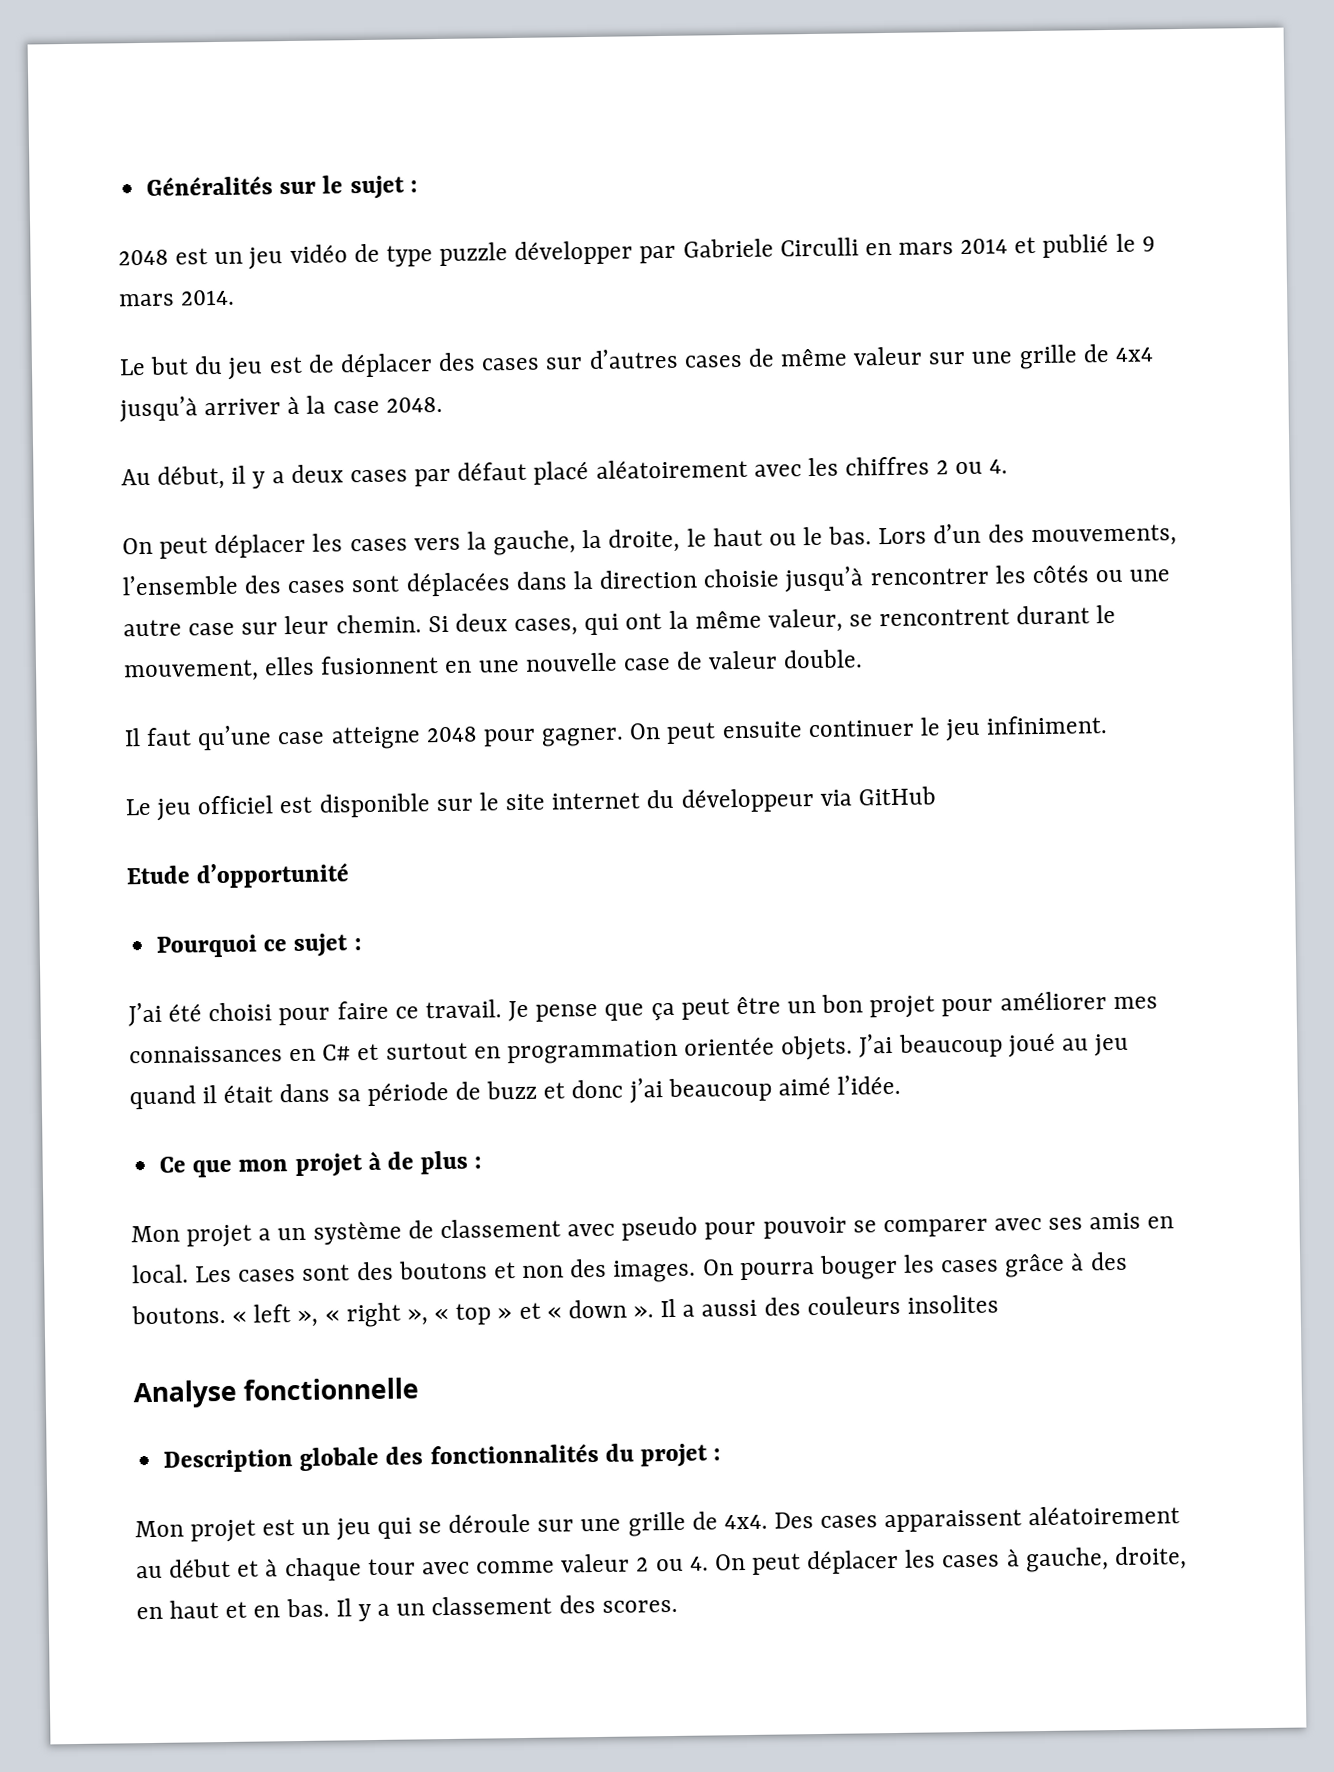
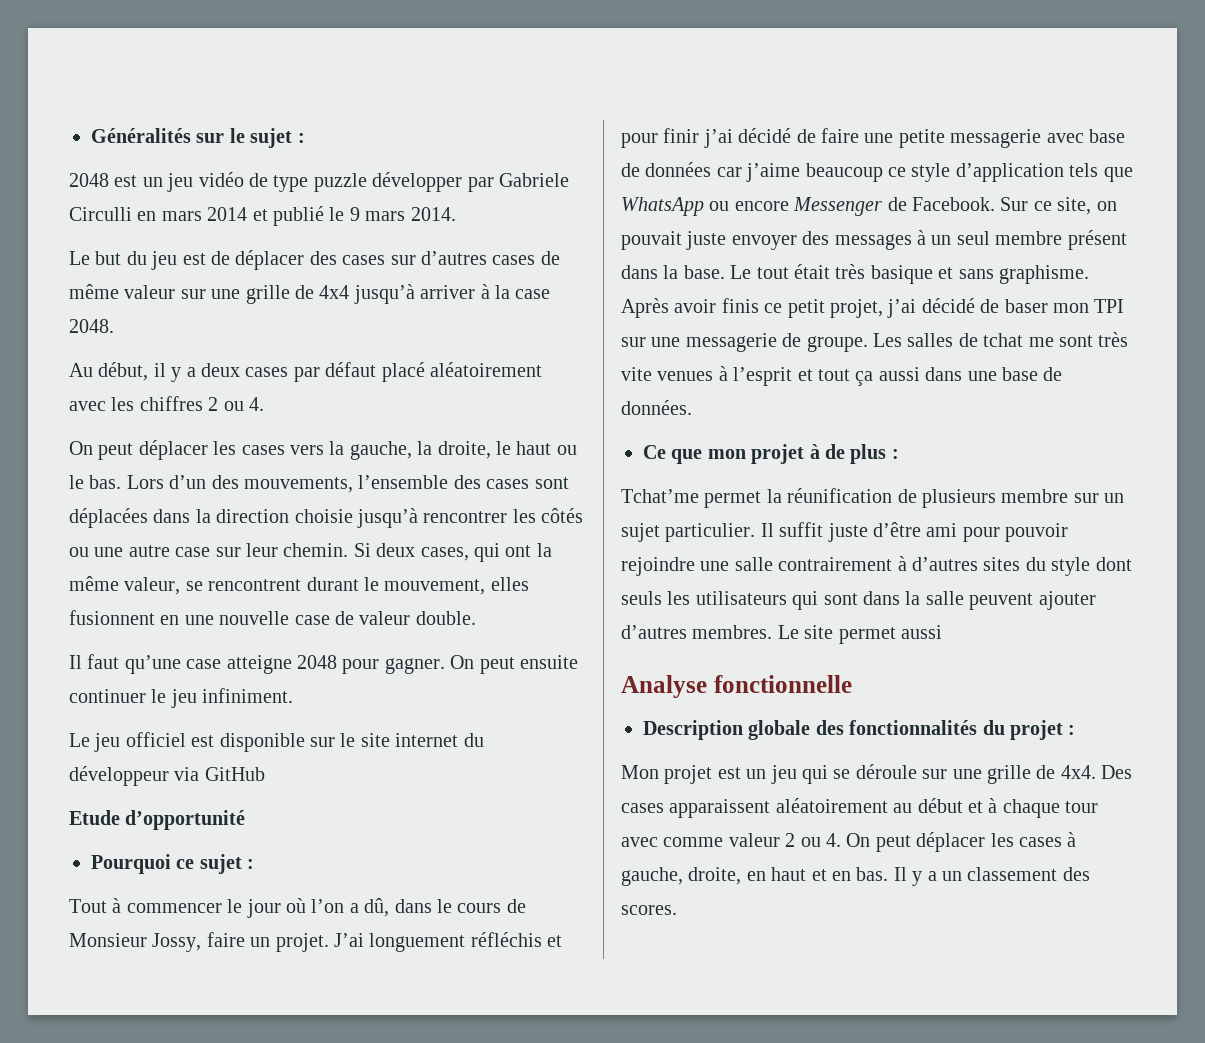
[128,991,1158,1027] [129,1032,1130,1065] [129,1074,902,1110] J’ai été choisi pour faire ce travail. Je pense que ça peut être un bon projet pour améliorer mes connaissances en C# et surtout en programmation orientée objets. J’ai beaucoup joué au jeu quand il était dans sa période de buzz et donc j’ai beaucoup aimé l’idée. -> [69,898,526,918] [69,932,563,952] [621,128,1125,148] [621,162,1133,182] [621,197,1117,216] [621,230,1127,250] [621,264,1089,284] [621,298,1125,318] [621,332,1129,352] [621,366,1063,386] [621,400,692,415] Tout à commencer le jour où l’on a dû, dans le cours de Monsieur Jossy, faire un projet. J’ai longuement réfléchis et pour finir j’ai décidé de faire une petite messagerie avec base de données car j’aime beaucoup ce style d’application tels que WhatsApp ou encore Messenger de Facebook. Sur ce site, on pouvait juste envoyer des messages à un seul membre présent dans la base. Le tout était très basique et sans graphisme. Après avoir finis ce petit projet, j’ai décidé de baser mon TPI sur une messagerie de groupe. Les salles de tchat me sont très vite venues à l’esprit et tout ça aussi dans une base de données.
[131,1212,1175,1248] [132,1251,1128,1284] [131,1294,999,1328] Mon projet a un système de classement avec pseudo pour pouvoir se comparer avec ses amis en local. Les cases sont des boutons et non des images. On pourra bouger les cases grâce à des boutons. « left », « right », « top » et « down ». Il a aussi des couleurs insolites -> [621,488,1125,508] [621,522,1069,542] [621,556,1132,576] [621,591,1096,610] [621,625,942,644] Tchat’me permet la réunification de plusieurs membre sur un sujet particulier. Il suffit juste d’être ami pour pouvoir rejoindre une salle contrairement à d’autres sites du style dont seuls les utilisateurs qui sont dans la salle peuvent ajouter d’autres membres. Le site permet aussi

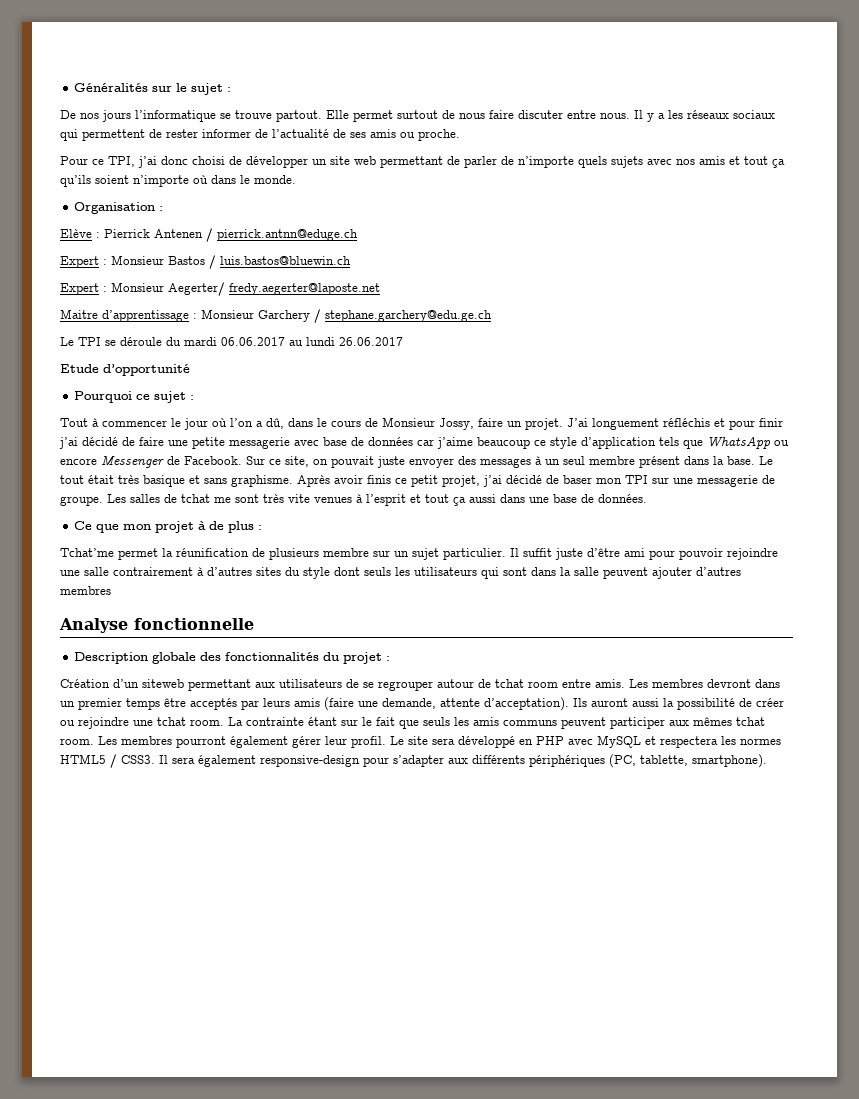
[69,172,569,192] [69,206,456,226] [69,250,560,270] [69,284,551,304] [69,319,114,333] [69,362,542,382] [69,396,264,411] [69,440,577,460] [69,475,569,493] [69,508,584,528] [69,543,552,562] [69,576,529,595] [69,610,476,625] [69,654,578,674] [69,688,294,708] [69,732,484,752] [69,766,265,786] 2048 est un jeu vidéo de type puzzle développer par Gabriele Circulli en mars 2014 et publié le 9 mars 2014. // Le but du jeu est de déplacer des cases sur d’autres cases de même valeur sur une grille de 4x4 jusqu’à arriver à la case 2048. // Au début, il y a deux cases par défaut placé aléatoirement avec les chiffres 2 ou 4. // On peut déplacer les cases vers la gauche, la droite, le haut ou le bas. Lors d’un des mouvements, l’ensemble des cases sont déplacées dans la direction choisie jusqu’à rencontrer les côtés ou une autre case sur leur chemin. Si deux cases, qui ont la même valeur, se rencontrent durant le mouvement, elles fusionnent en une nouvelle case de valeur double. // Il faut qu’une case atteigne 2048 pour gagner. On peut ensuite continuer le jeu infiniment. // Le jeu officiel est disponible sur le site internet du développeur via GitHub -> [60,110,775,122] [60,129,460,141] [60,156,785,168] [60,175,296,187] [74,202,164,214] [60,228,358,242] [60,255,351,269] [60,282,380,296] [60,309,492,323] [60,337,403,346] De nos jours l’informatique se trouve partout. Elle permet surtout de nous faire discuter entre nous. Il y a les réseaux sociaux qui permettent de rester informer de l’actualité de ses amis ou proche. // Pour ce TPI, j’ai donc choisi de développer un site web permettant de parler de n’importe quels sujets avec nos amis et tout ça qu’ils soient n’importe où dans le monde. // Organisation : // Elève : Pierrick Antenen / pierrick.antnn@eduge.ch // Expert : Monsieur Bastos / luis.bastos@bluewin.ch // Expert : Monsieur Aegerter/ fredy.aegerter@laposte.net // Maitre d’apprentissage : Monsieur Garchery / stephane.garchery@edu.ge.ch // Le TPI se déroule du mardi 06.06.2017 au lundi 26.06.2017
[692,625,942,644] membres. Le site permet aussi -> [60,586,111,595] membres
[621,764,1133,784] [621,798,1099,818] [621,832,1077,852] [621,867,1090,886] [621,905,677,915] Mon projet est un jeu qui se déroule sur une grille de 4x4. Des cases apparaissent aléatoirement au début et à chaque tour avec comme valeur 2 ou 4. On peut déplacer les cases à gauche, droite, en haut et en bas. Il y a un classement des scores. -> [60,679,780,691] [60,697,784,711] [60,717,765,729] [60,735,781,748] [60,754,767,768] Création d’un siteweb permettant aux utilisateurs de se regrouper autour de tchat room entre amis. Les membres devront dans un premier temps être acceptés par leurs amis (faire une demande, attente d’acceptation). Ils auront aussi la possibilité de créer ou rejoindre une tchat room. La contrainte étant sur le fait que seuls les amis communs peuvent participer aux mêmes tchat room. Les membres pourront également gérer leur profil. Le site sera développé en PHP avec MySQL et respectera les normes HTML5 / CSS3. Il sera également responsive-design pour s’adapter aux différents périphériques (PC, tablette, smartphone).

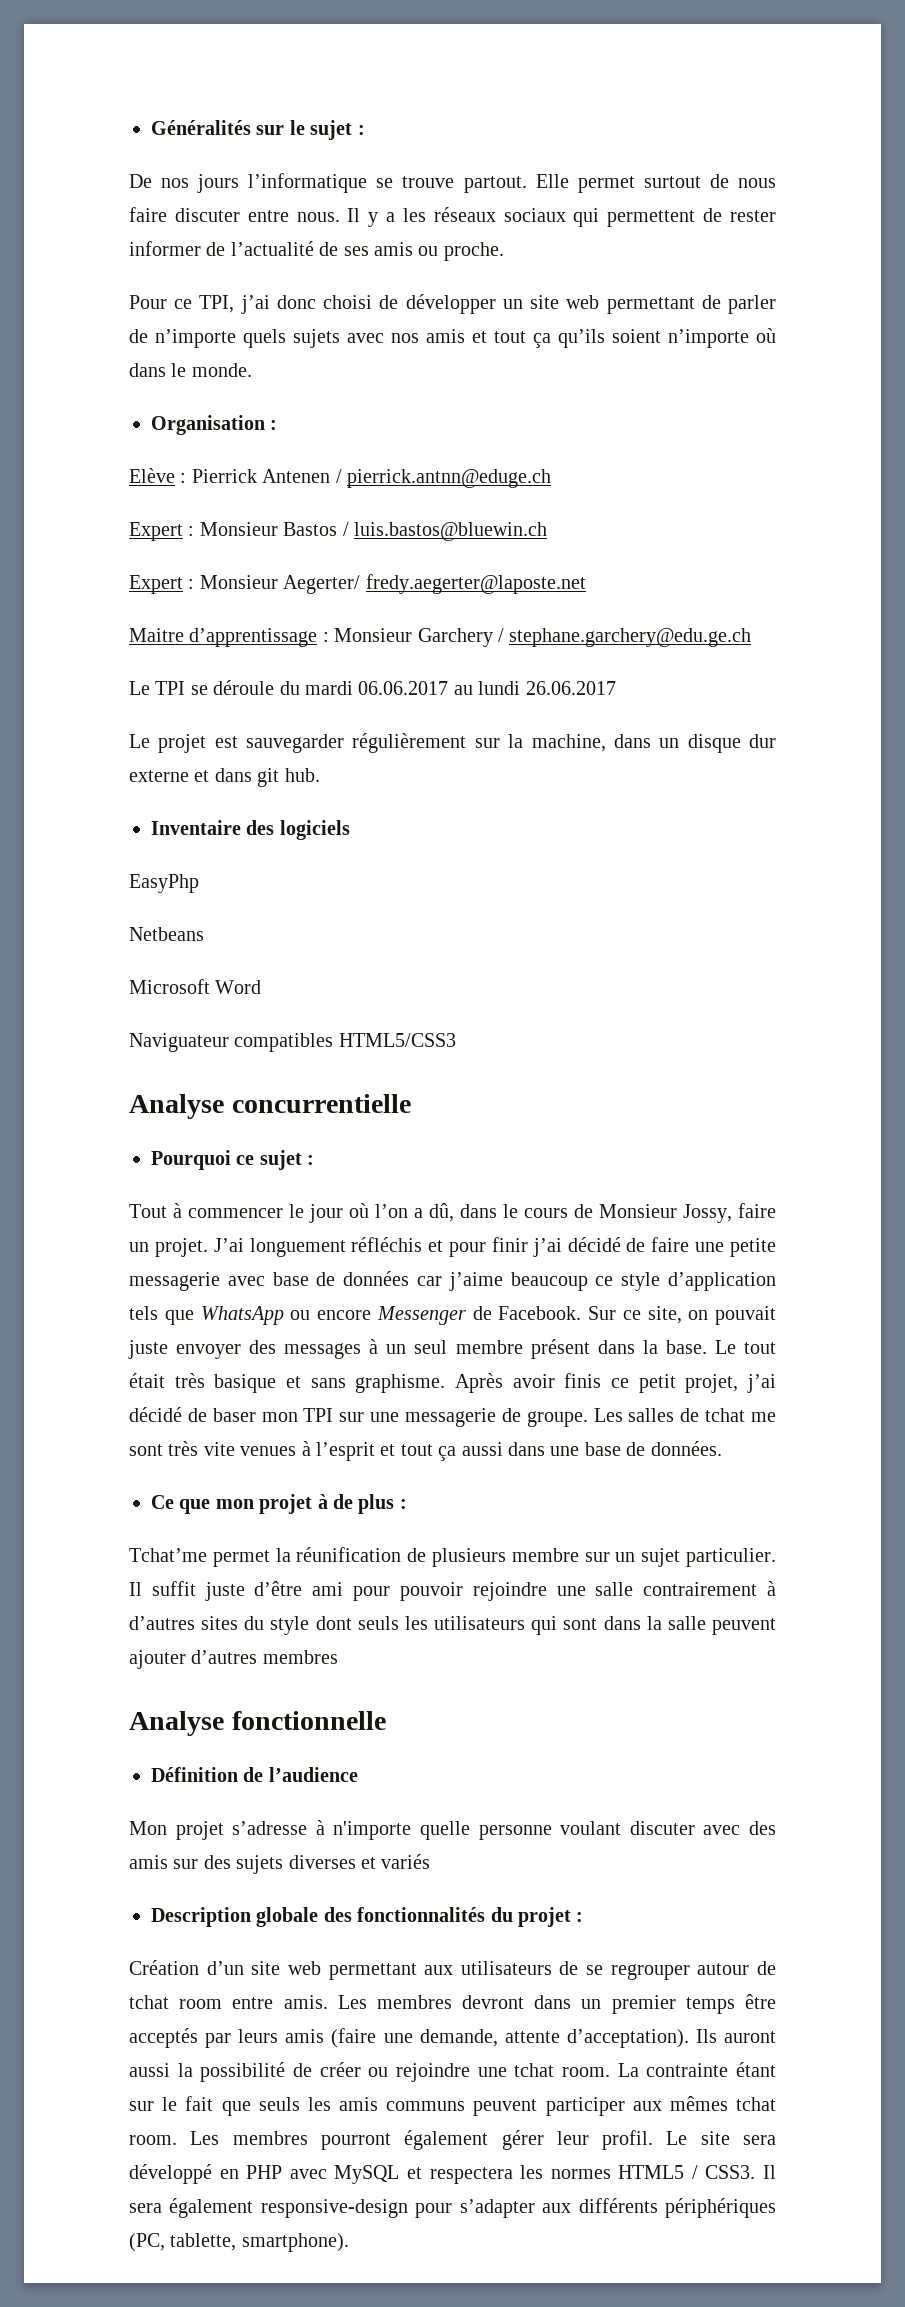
[60,364,190,376] Etude d’opportunité -> [129,733,777,753] [129,768,320,787] [151,820,350,840] [129,874,199,893] [129,927,204,941] [129,979,262,994] [129,1033,456,1052] [129,1094,411,1119] Le projet est sauvegarder régulièrement sur la machine, dans un disque dur externe et dans git hub. // Inventaire des logiciels // EasyPhp // Netbeans // Microsoft Word // Naviguateur compatibles HTML5/CSS3 // Analyse concurrentielle
(254, 624) none -> [151,1767,358,1782] [129,1820,777,1840] [129,1854,431,1874] // Définition de l’audience // Mon projet s’adresse à n'importe quelle personne voulant discuter avec des amis sur des sujets diverses et variés
[142,679,184,688] siteweb -> [251,1961,321,1975] site web

